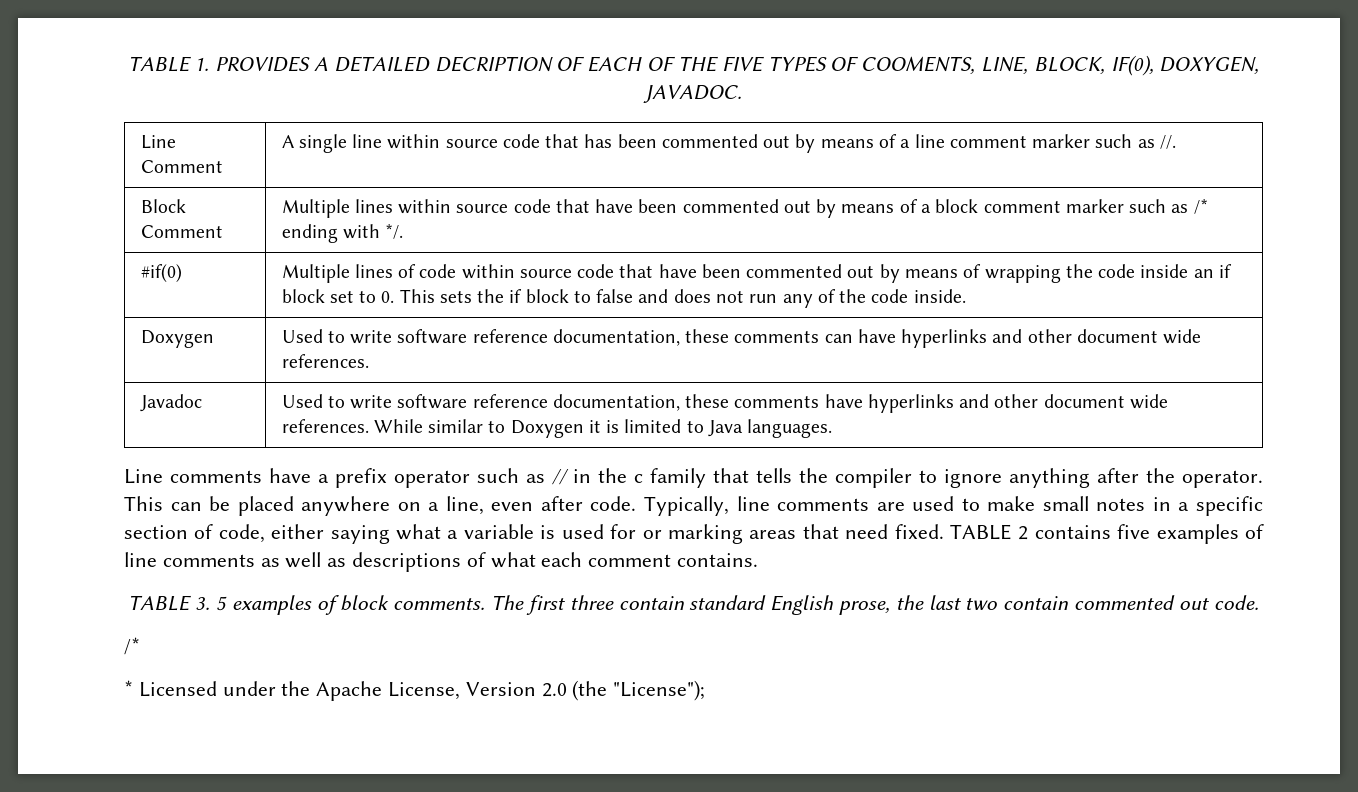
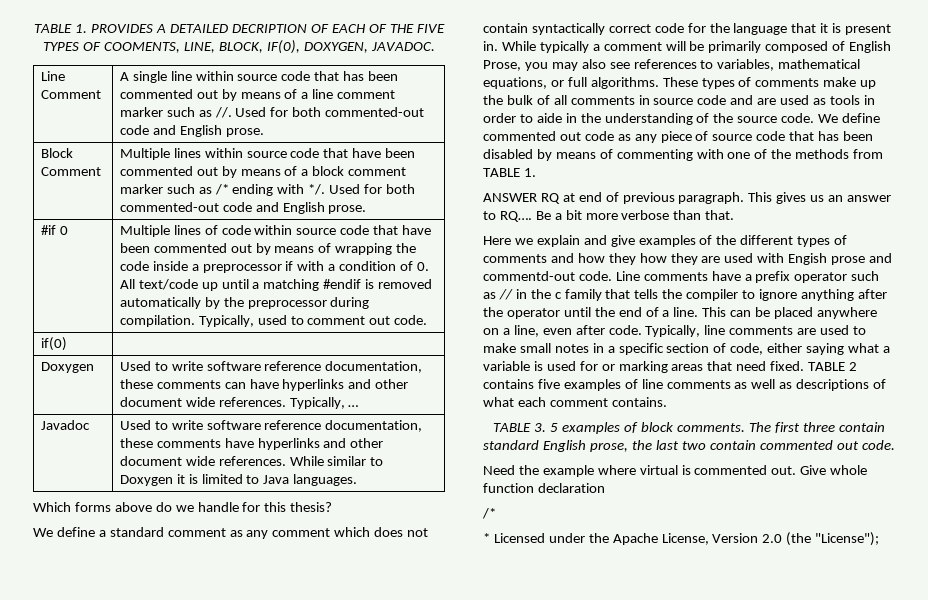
(1176, 142) none -> [235,107,425,117] [119,125,264,137] Used for both commented-out code and English prose.
[140,264,182,282] // #if(0) -> [329,184,416,194] [119,202,367,214] [40,225,68,235] Used for both commented-out code and English prose. // #if 0
[1193,264,1232,278] [281,289,966,308] an if block set to 0. This sets the if block to false and does not run any of the code inside. -> [191,261,430,273] [119,279,433,291] [119,297,370,309] [119,315,428,327] [40,337,67,351] a preprocessor if with a condition of 0. All text/code up until a matching #endif is removed automatically by the preprocessor during compilation. Typically, used to comment out code. // if(0) |
(369, 361) none -> [289,397,359,409] Typically, …
(833, 428) none -> [33,502,333,512] [33,527,429,539] [483,23,892,35] [483,41,892,53] [483,59,861,71] [483,77,877,89] [483,95,875,105] [483,113,881,125] [483,131,874,143] [483,149,884,161] [483,168,536,177] [483,192,892,204] [483,210,735,222] [483,235,848,247] [483,253,893,265] [483,271,612,281] Which forms above do we handle for this thesis? // We define a standard comment as any comment which does not contain syntactically correct code for the language that it is present in. While typically a comment will be primarily composed of English Prose, you may also see references to variables, mathematical equations, or full algorithms. These types of comments make up the bulk of all comments in source code and are used as tools in order to aide in the understanding of the source code. We define commented out code as any piece of source code that has been disabled by means of commenting with one of the methods from TABLE 1. // ANSWER RQ at end of previous paragraph. This gives us an answer to RQ…. Be a bit more verbose than that. // Here we explain and give examples of the different types of comments and how they how they are used with Engish prose and commentd-out code.
[1182,470,1263,488] operator. -> [506,307,699,319] operator until the end of a line.
(1259, 602) none -> [483,465,868,477] [483,483,605,493] // Need the example where virtual is commented out. Give whole function declaration

